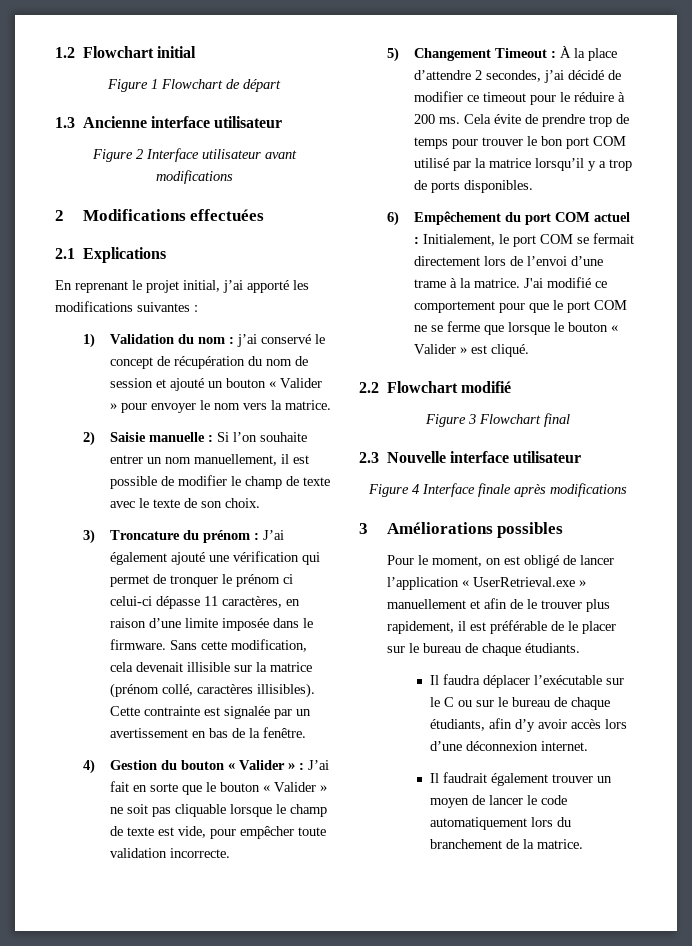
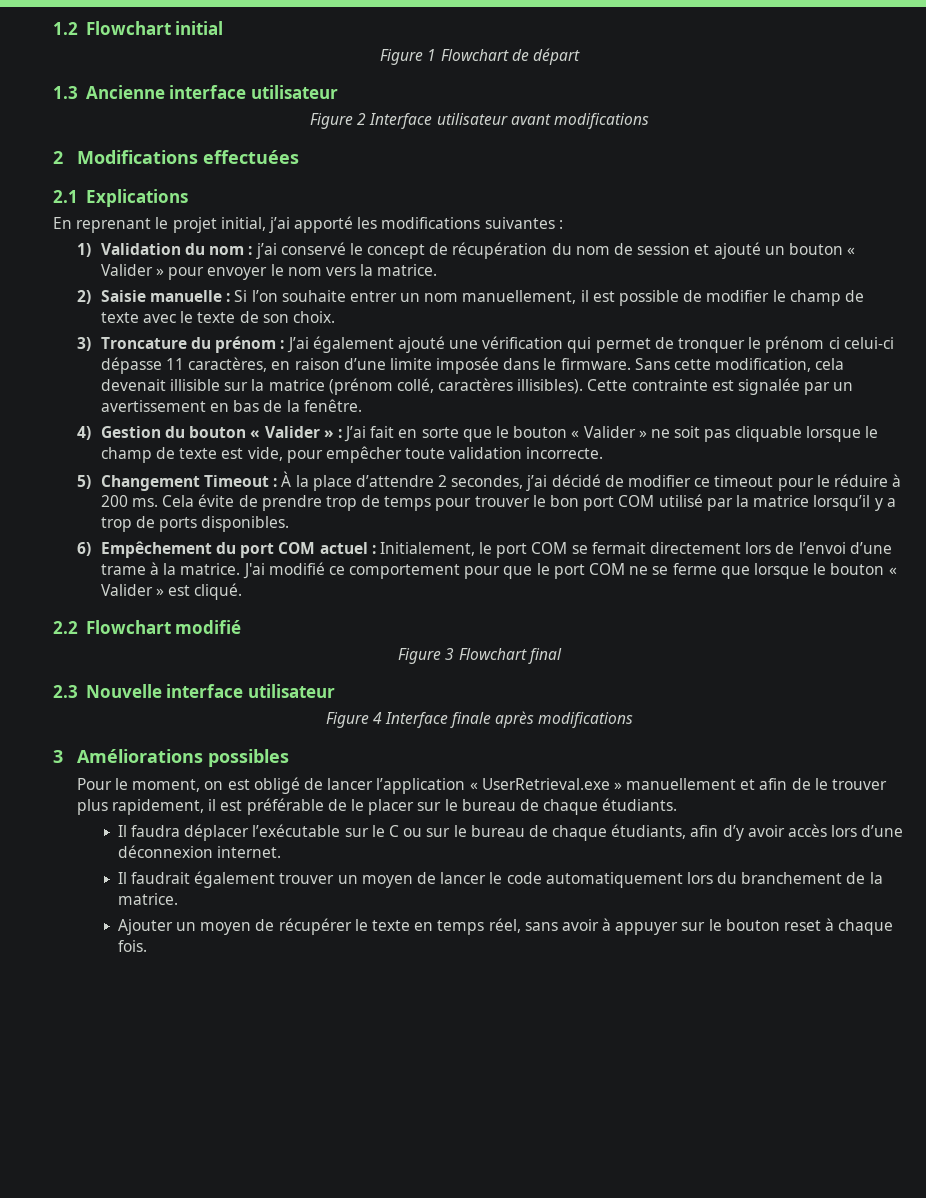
(584, 844) none -> [117,918,894,935] [117,940,147,952] // Ajouter un moyen de récupérer le texte en temps réel, sans avoir à appuyer sur le bouton reset à chaque fois.

